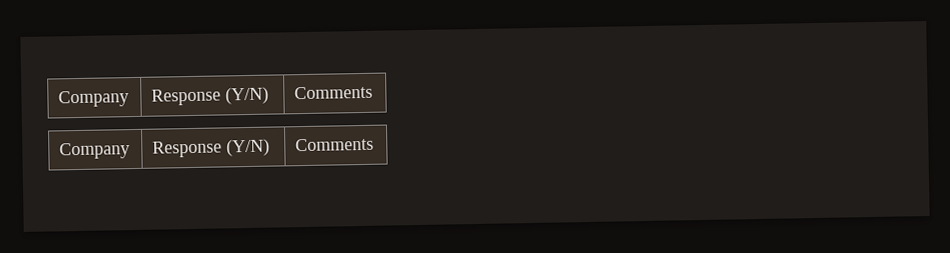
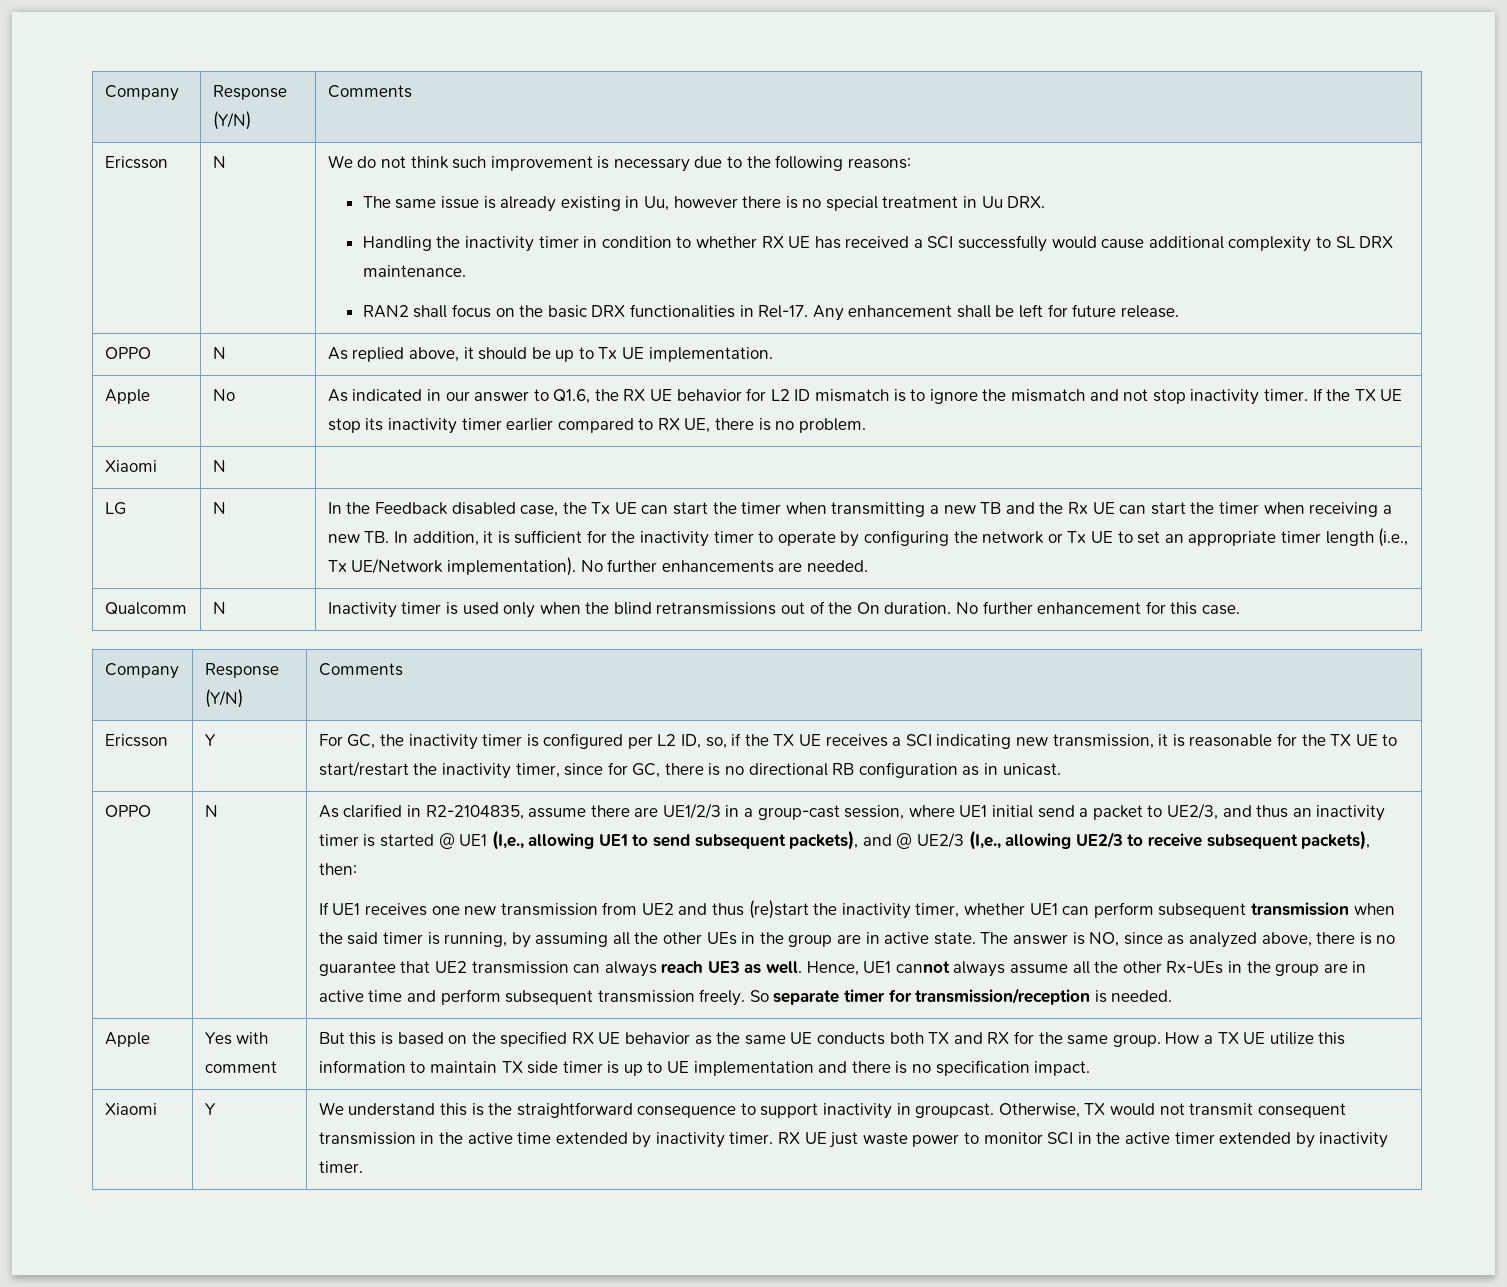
[58,90,130,108] [151,86,270,106] [294,85,374,100] [59,142,131,160] [152,138,271,158] [295,137,375,152] Company | Response (Y/N) | Comments // Company | Response (Y/N) | Comments -> [104,85,179,101] [212,85,287,100] [212,111,251,130] [327,85,412,98] [104,156,168,169] [212,156,226,168] [327,155,911,172] [362,196,1046,212] [362,235,1394,252] [362,265,466,277] [362,304,1179,321] [104,347,151,359] [212,347,226,359] [327,347,773,362] [104,389,150,404] [212,389,235,401] [327,388,1403,405] [327,418,866,434] [104,460,157,472] [212,460,226,472] [104,502,126,515] [212,502,226,514] [327,502,1392,517] [327,528,1409,547] [327,557,868,576] [104,602,187,615] [212,602,226,614] [327,601,1240,618] [104,663,179,679] [204,663,279,678] [204,689,243,708] [318,663,403,676] [104,734,168,747] [204,734,216,746] [318,733,1398,750] [318,761,1061,779] [104,805,151,817] [204,805,218,817] [318,803,1386,821] [318,830,1371,850] [318,863,357,875] [318,900,1395,919] [318,932,1396,948] [318,961,1367,977] [318,988,1173,1006] [104,1032,150,1047] [204,1032,269,1045] [204,1061,277,1073] [318,1031,1346,1047] [318,1060,1091,1076] [104,1103,157,1115] [204,1103,216,1115] [318,1102,1346,1119] [318,1132,1389,1148] [318,1161,363,1173] Company | Response (Y/N) | Comments // Ericsson | N | We do not think such improvement is necessary due to the following reasons: // The same issue is already existing in Uu, however there is no special treatment in Uu DRX. // Handling the inactivity timer in condition to whether RX UE has received a SCI successfully would cause additional complexity to SL DRX maintenance. // RAN2 shall focus on the basic DRX functionalities in Rel-17. Any enhancement shall be left for future release. // OPPO | N | As replied above, it should be up to Tx UE implementation. // Apple | No | As indicated in our answer to Q1.6, the RX UE behavior for L2 ID mismatch is to ignore the mismatch and not stop inactivity timer. If the TX UE stop its inactivity timer earlier compared to RX UE, there is no problem. // Xiaomi | N | // LG | N | In the Feedback disabled case, the Tx UE can start the timer when transmitting a new TB and the Rx UE can start the timer when receiving a new TB. In addition, it is sufficient for the inactivity timer to operate by configuring the network or Tx UE to set an appropriate timer length (i.e., Tx UE/Network implementation). No further enhancements are needed. // Qualcomm | N | Inactivity timer is used only when the blind retransmissions out of the On duration. No further enhancement for this case. // Company | Response (Y/N) | Comments // Ericsson | Y | For GC, the inactivity timer is configured per L2 ID, so, if the TX UE receives a SCI indicating new transmission, it is reasonable for the TX UE to start/restart the inactivity timer, since for GC, there is no directional RB configuration as in unicast. // OPPO | N | As clarified in R2-2104835, assume there are UE1/2/3 in a group-cast session, where UE1 initial send a packet to UE2/3, and thus an inactivity timer is started @ UE1 (I,e., allowing UE1 to send subsequent packets), and @ UE2/3 (I,e., allowing UE2/3 to receive subsequent packets), then: // If UE1 receives one new transmission from UE2 and thus (re)start the inactivity timer, whether UE1 can perform subsequent transmission when the said timer is running, by assuming all the other UEs in the group are in active state. The answer is NO, since as analyzed above, there is no guarantee that UE2 transmission can always reach UE3 as well. Hence, UE1 cannot always assume all the other Rx-UEs in the group are in active time and perform subsequent transmission freely. So separate timer for transmission/reception is needed. // Apple | Yes with comment | But this is based on the specified RX UE behavior as the same UE conducts both TX and RX for the same group. How a TX UE utilize this information to maintain TX side timer is up to UE implementation and there is no specification impact. // Xiaomi | Y | We understand this is the straightforward consequence to support inactivity in groupcast. Otherwise, TX would not transmit consequent transmission in the active time extended by inactivity timer. RX UE just waste power to monitor SCI in the active timer extended by inactivity timer.

